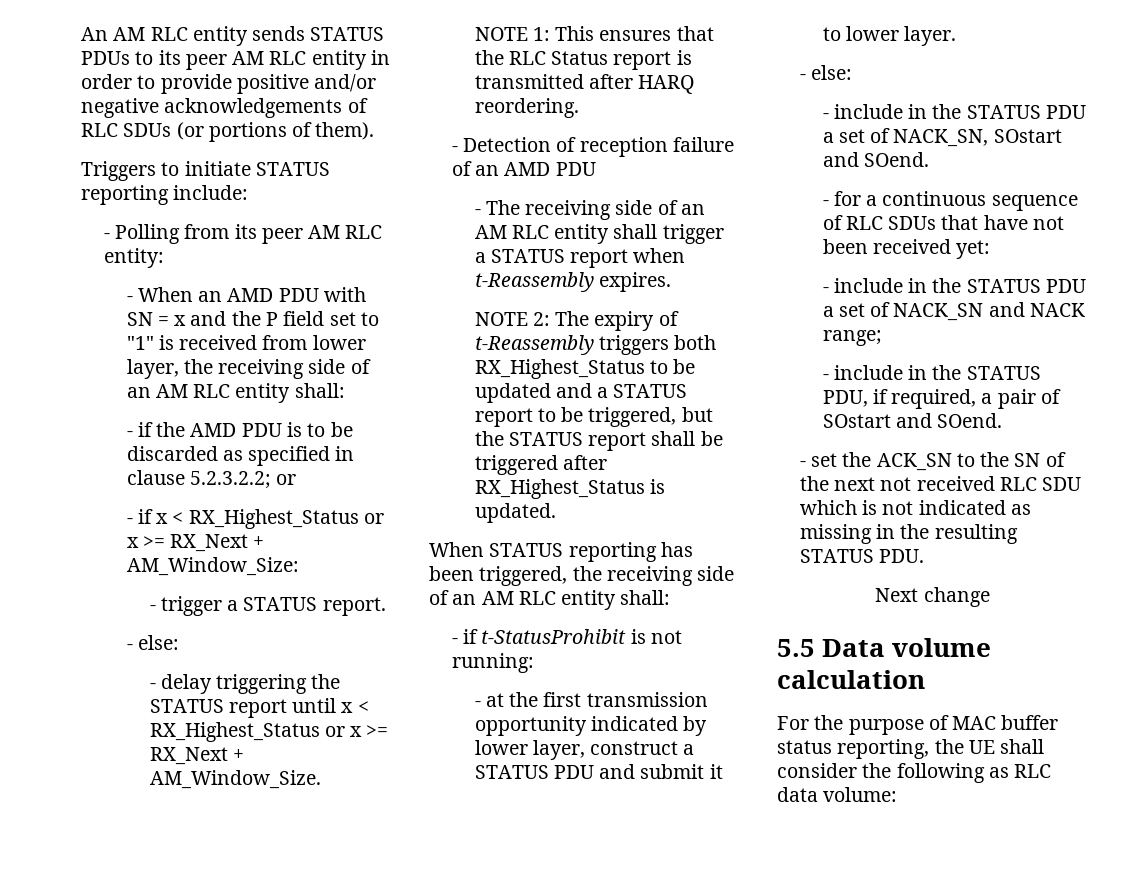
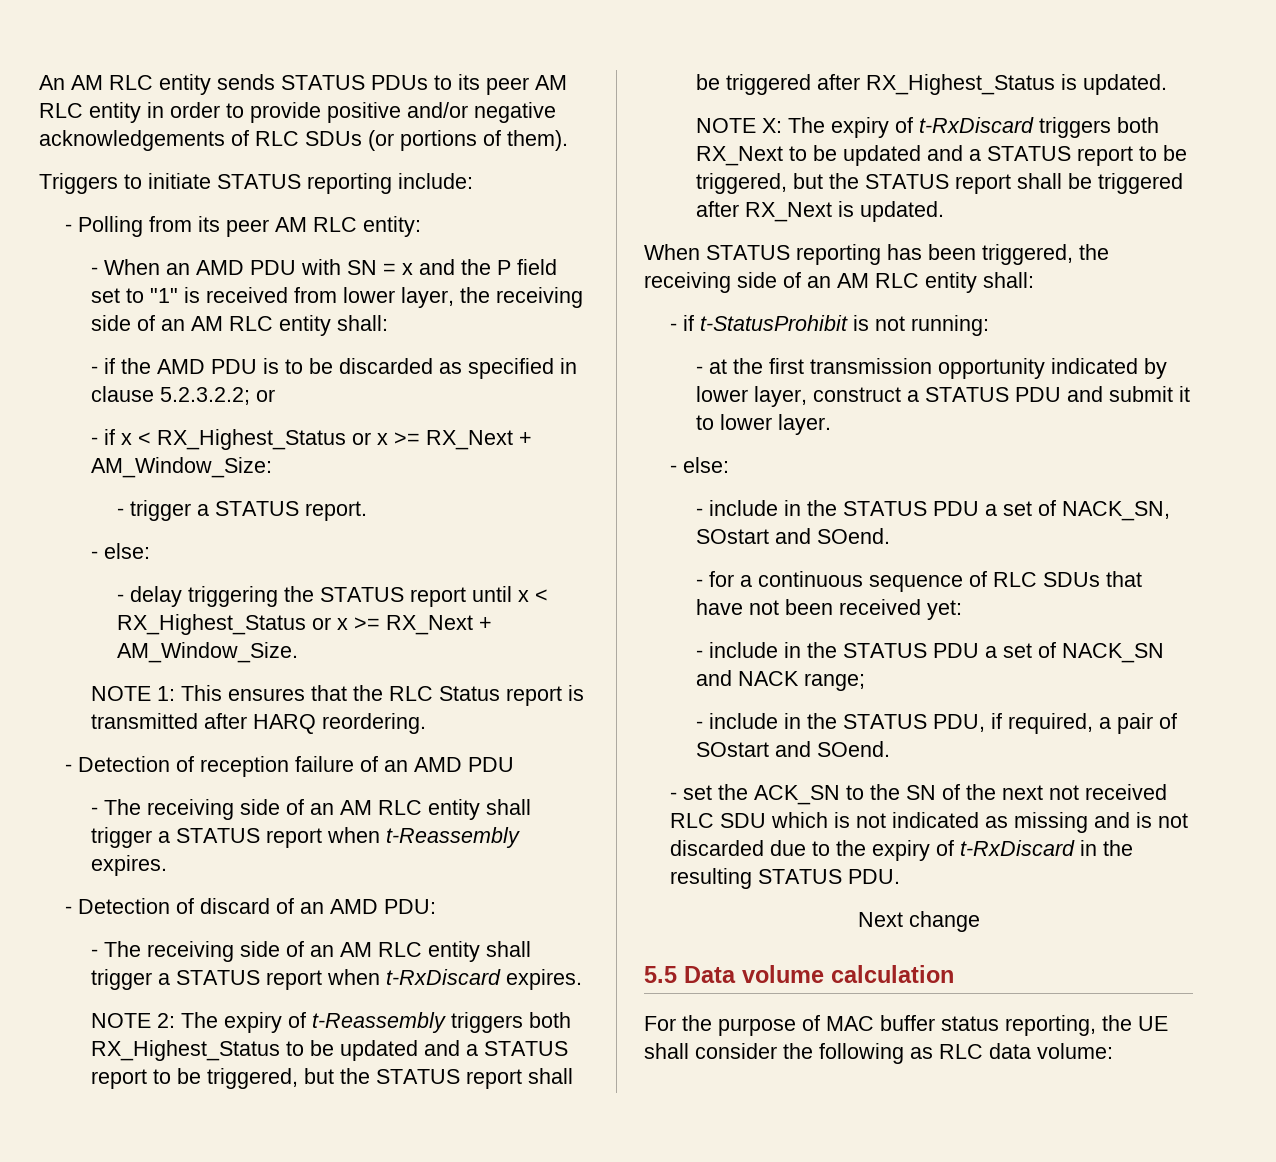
(671, 282) none -> [64,898,436,914] [90,941,531,962] [90,969,582,990] // - Detection of discard of an AMD PDU: // - The receiving side of an AM RLC entity shall trigger a STATUS report when t-RxDiscard expires.
(556, 513) none -> [695,117,1159,138] [695,145,1187,166] [695,173,1183,194] [695,201,944,222] // NOTE X: The expiry of t-RxDiscard triggers both RX_Next to be updated and a STATUS report to be triggered, but the STATUS report shall be triggered after RX_Next is updated.
(872, 534) none -> [1093,812,1188,828] [669,840,1075,861] and is not discarded due to the expiry of t-RxDiscard

